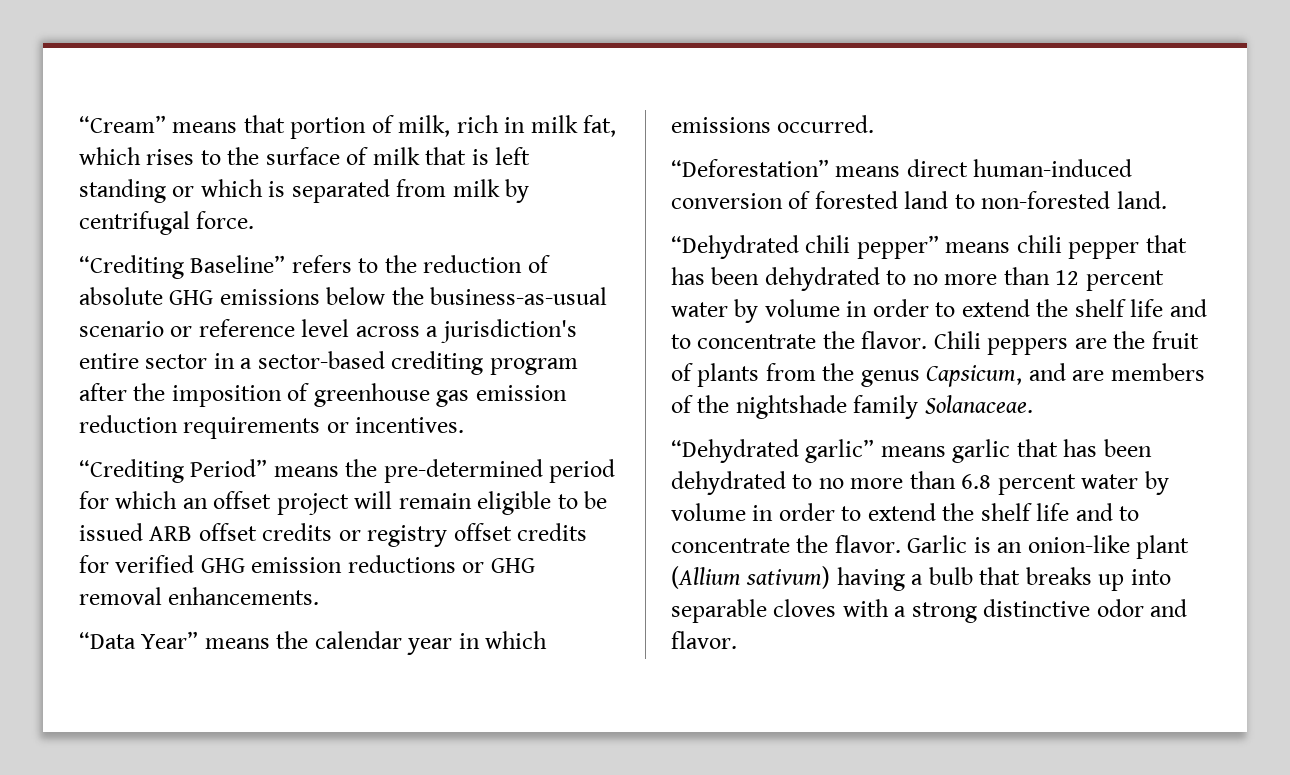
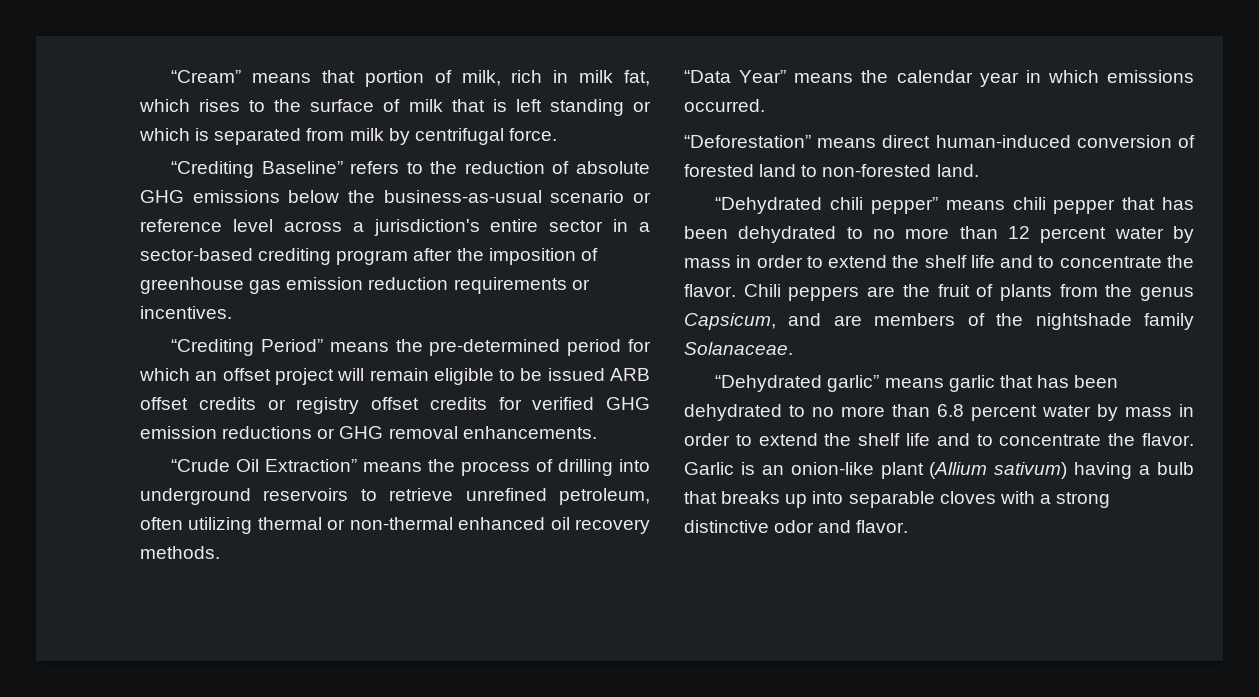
(320, 596) none -> [171,459,650,476] [140,488,650,505] [140,517,651,534] [140,546,220,559] // “Crude Oil Extraction” means the process of drilling into underground reservoirs to retrieve unrefined petroleum, often utilizing thermal or non-thermal enhanced oil recovery methods.
[764,299,840,317] volume -> [684,258,731,268] mass
[671,503,746,521] volume -> [1125,407,1172,417] mass

